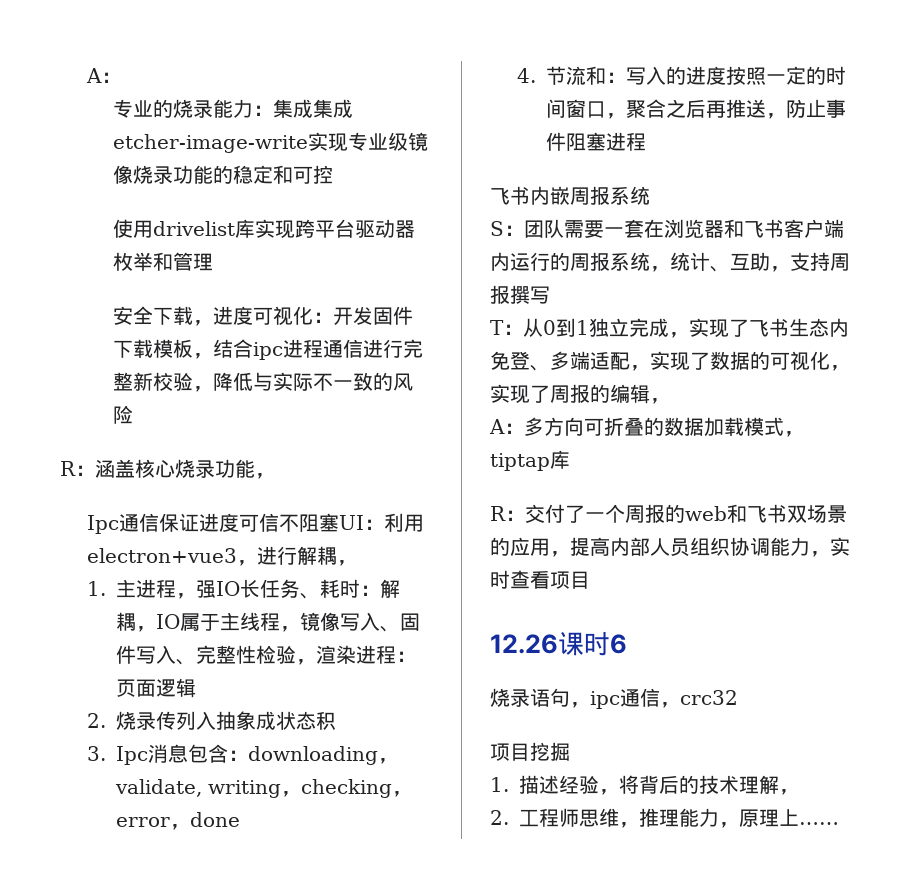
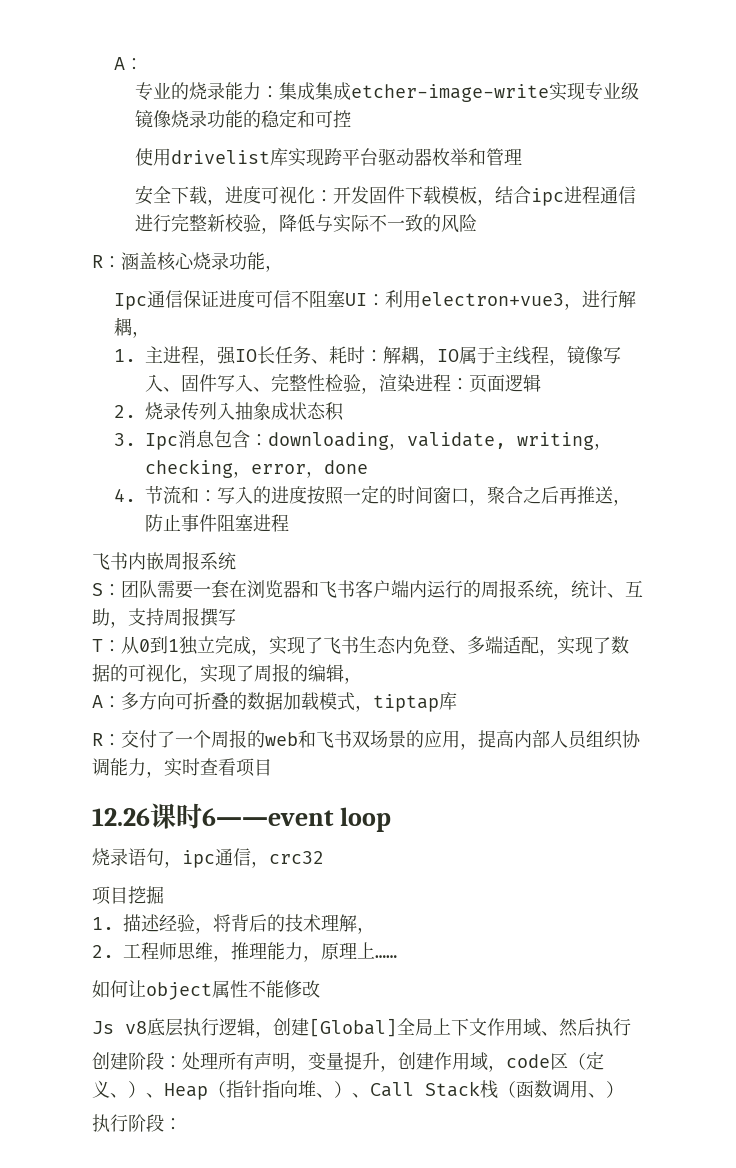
[610,634,627,654] 6 -> [202,807,392,832] 6——event loop
(839, 823) none -> [92,980,320,1000] [92,1018,631,1038] [92,1051,604,1072] [92,1080,624,1100] [92,1114,182,1132] // 如何让object属性不能修改 // Js v8底层执行逻辑，创建[Global]全局上下文作用域、然后执行 // 创建阶段：处理所有声明，变量提升，创建作用域，code区（定义、）、Heap（指针指向堆、）、Call Stack栈（函数调用、） // 执行阶段：

